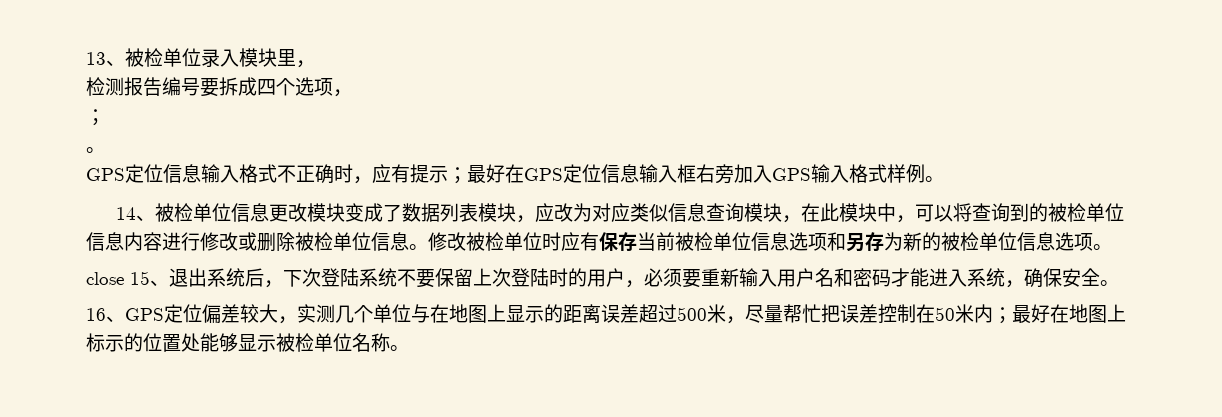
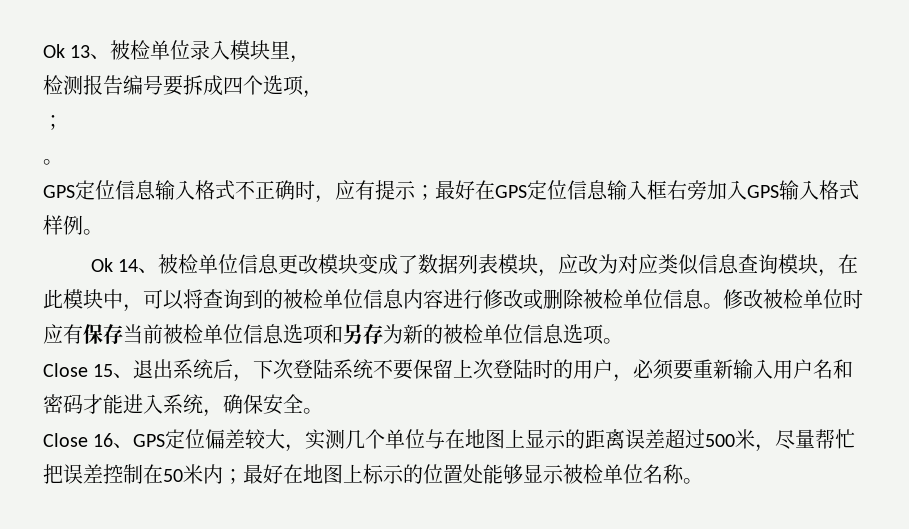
(86, 58) none -> [43,44,65,58] Ok
(944, 179) none -> [90,258,113,272] Ok
[86,272,124,285] close -> [43,363,88,377] Close
(1119, 283) none -> [43,433,88,447] Close

